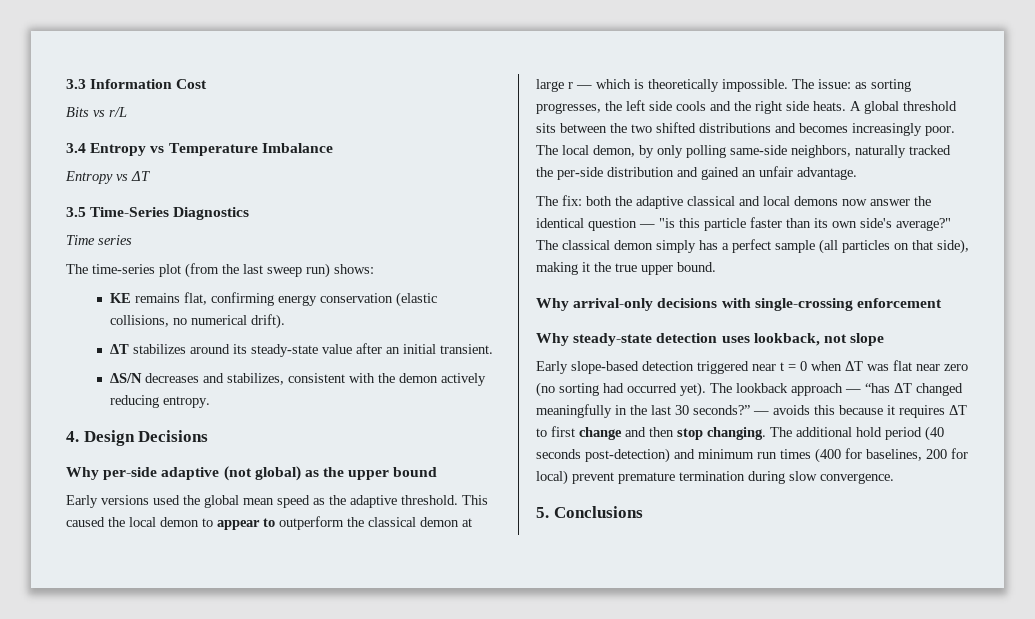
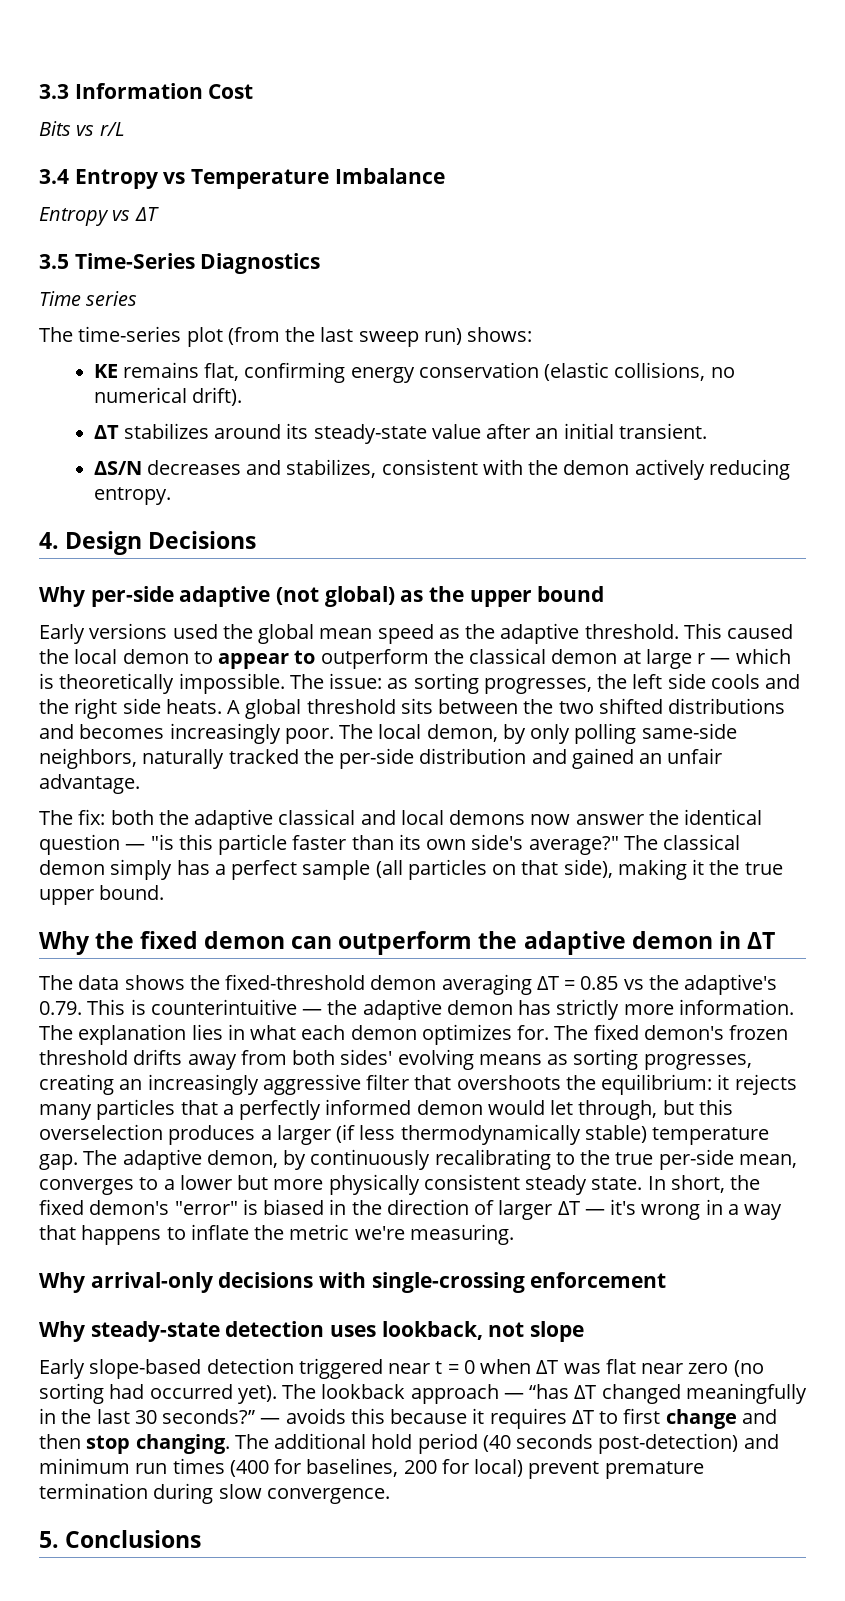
(716, 267) none -> [39,931,775,955] [39,974,778,995] [39,999,794,1020] [39,1024,789,1045] [39,1049,752,1070] [39,1074,797,1095] [39,1099,733,1120] [39,1124,770,1145] [39,1149,797,1170] [39,1174,761,1195] [39,1199,783,1220] [39,1224,514,1245] // Why the fixed demon can outperform the adaptive demon in ΔT // The data shows the fixed-threshold demon averaging ΔT = 0.85 vs the adaptive's 0.79. This is counterintuitive — the adaptive demon has strictly more information. The explanation lies in what each demon optimizes for. The fixed demon's frozen threshold drifts away from both sides' evolving means as sorting progresses, creating an increasingly aggressive filter that overshoots the equilibrium: it rejects many particles that a perfectly informed demon would let through, but this overselection produces a larger (if less thermodynamically stable) temperature gap. The adaptive demon, by continuously recalibrating to the true per-side mean, converges to a lower but more physically consistent steady state. In short, the fixed demon's "error" is biased in the direction of larger ΔT — it's wrong in a way that happens to inflate the metric we're measuring.

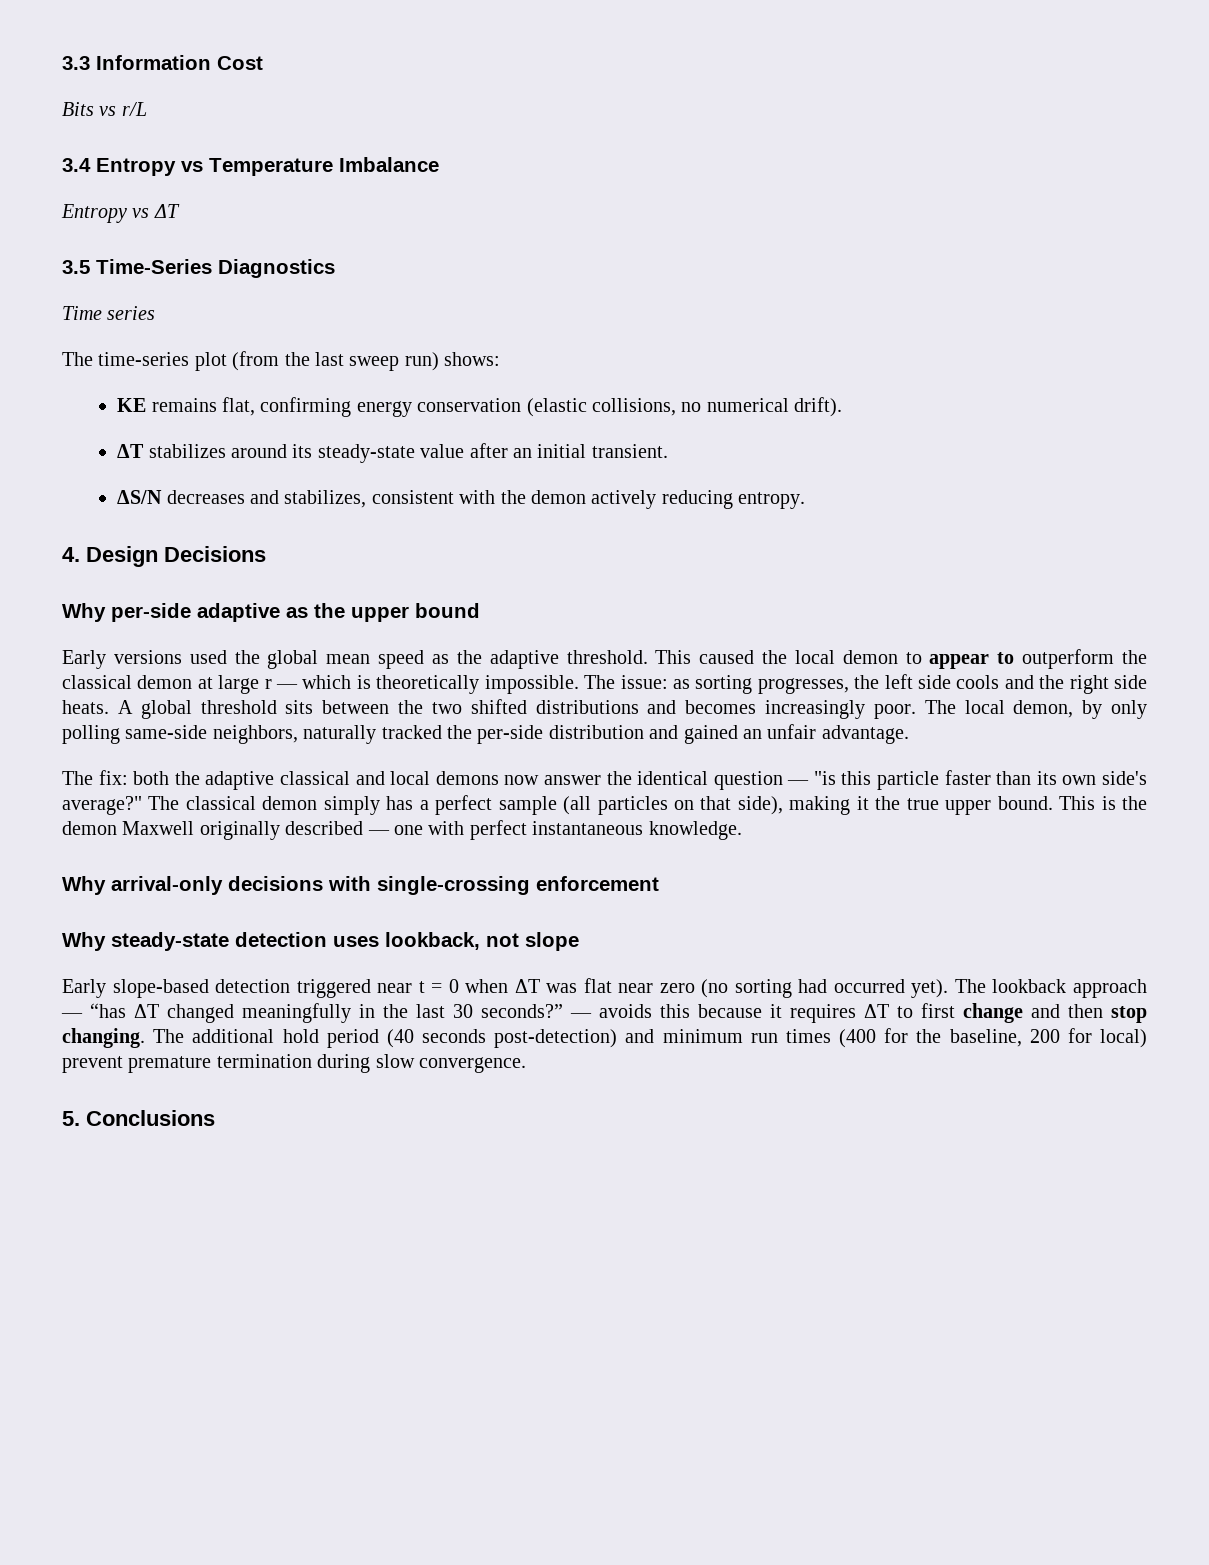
[276,586,395,607] (not global) -> (280, 612) none
[39,931,775,955] [39,974,778,995] [39,999,794,1020] [39,1024,789,1045] [39,1049,752,1070] [39,1074,797,1095] [39,1099,733,1120] [39,1124,770,1145] [39,1149,797,1170] [39,1174,761,1195] [39,1199,783,1220] [39,1224,514,1245] // Why the fixed demon can outperform the adaptive demon in ΔT // The data shows the fixed-threshold demon averaging ΔT = 0.85 vs the adaptive's 0.79. This is counterintuitive — the adaptive demon has strictly more information. The explanation lies in what each demon optimizes for. The fixed demon's frozen threshold drifts away from both sides' evolving means as sorting progresses, creating an increasingly aggressive filter that overshoots the equilibrium: it rejects many particles that a perfectly informed demon would let through, but this overselection produces a larger (if less thermodynamically stable) temperature gap. The adaptive demon, by continuously recalibrating to the true per-side mean, converges to a lower but more physically consistent steady state. In short, the fixed demon's "error" is biased in the direction of larger ΔT — it's wrong in a way that happens to inflate the metric we're measuring. -> [1059,796,1148,810] [62,820,742,840] This is the demon Maxwell originally described — one with perfect instantaneous knowledge.
[306,1458,399,1477] baselines, -> [916,1029,1022,1047] the baseline,

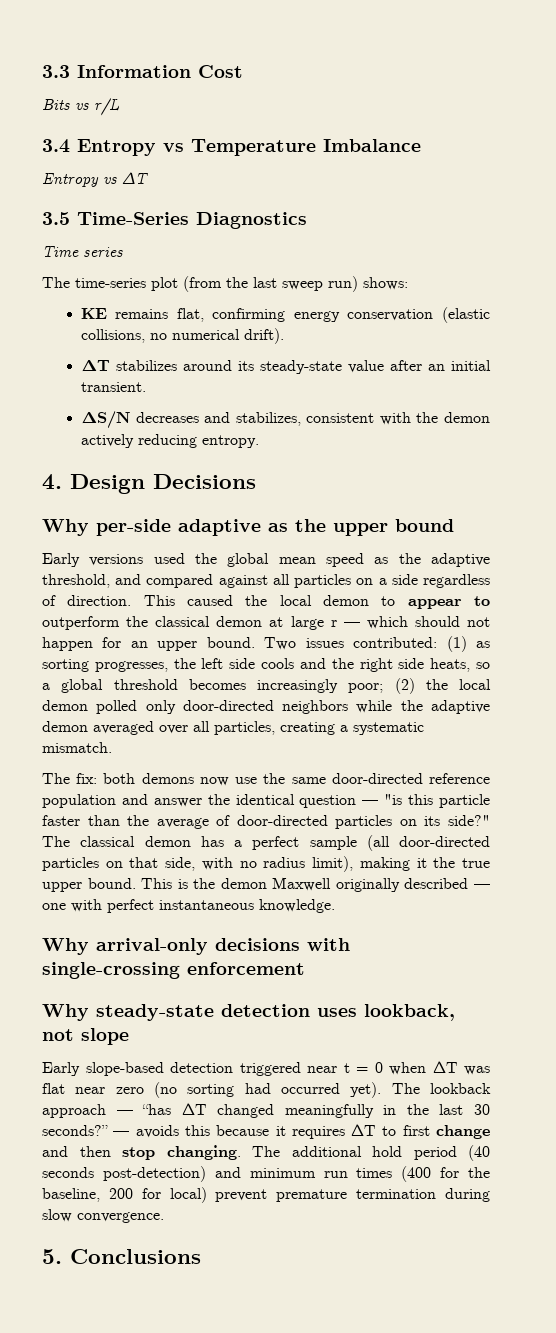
[566,650,648,664] threshold. -> [42,574,491,588] [42,595,132,606] threshold, and compared against all particles on a side regardless of direction.
[356,675,668,694] is theoretically impossible. The issue: -> [414,616,491,627] [42,636,467,652] should not happen for an upper bound. Two issues contributed: (1)
[62,699,1148,719] [62,724,909,744] [62,770,540,790] heats. A global threshold sits between the two shifted distributions and becomes increasingly poor. The local demon, by only polling same-side neighbors, naturally tracked the per-side distribution and gained an unfair advantage. // The fix: both the adaptive classical and local demons now -> [430,658,490,672] [42,678,491,694] [42,700,490,714] [42,721,424,735] [42,742,112,753] [42,773,491,786] [42,794,148,808] heats, so a global threshold becomes increasingly poor; (2) the local demon polled only door-directed neighbors while the adaptive demon averaged over all particles, creating a systematic mismatch. // The fix: both demons now use the same door-directed reference population and
[1036,771,1148,785] [62,796,142,815] its own side's average?" -> [127,815,490,829] the average of door-directed particles on its side?"
[323,796,380,815] simply -> (191, 841) none
(592, 805) none -> [399,836,490,847] door-directed
[737,796,783,815] side), -> [165,856,354,872] side, with no radius limit),

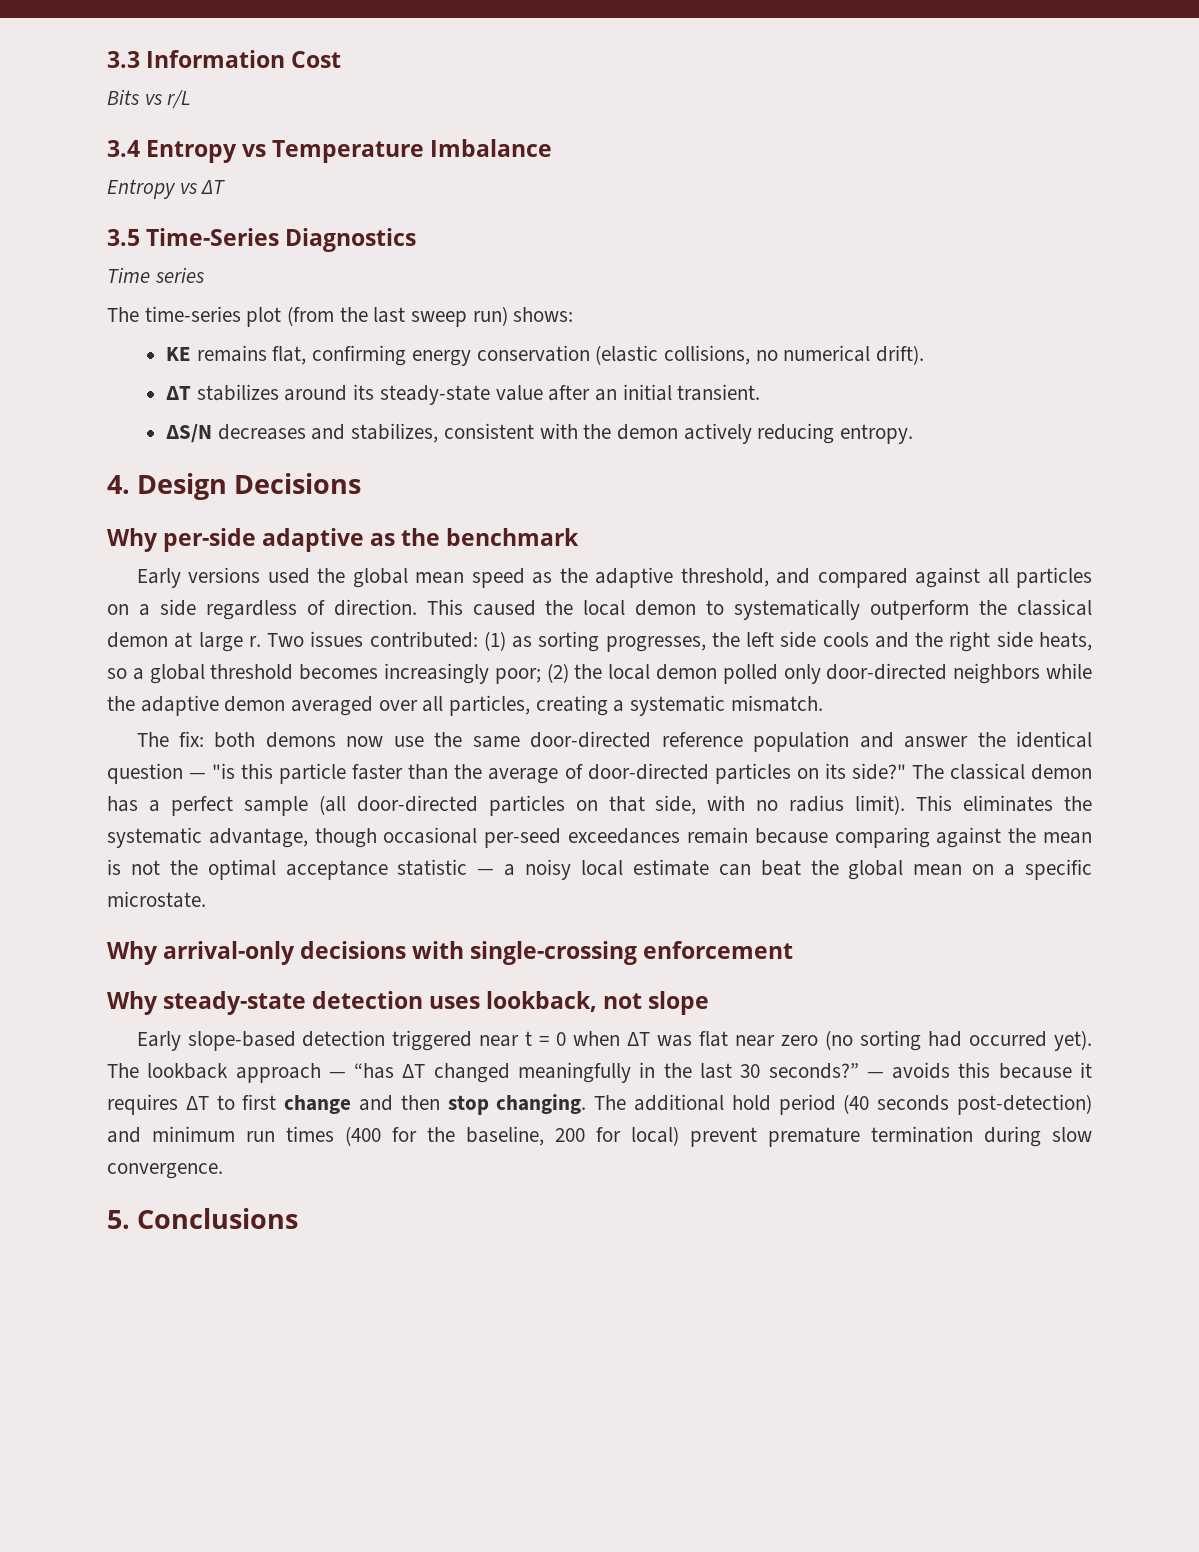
[333,519,454,536] upper bound -> [446,528,580,546] benchmark
[407,596,490,609] appear to -> [734,599,861,620] systematically
[330,616,491,629] [42,637,255,651] r — which should not happen for an upper bound. -> [248,636,261,647] r.
[312,856,491,872] [42,877,490,892] [42,899,335,913] limit), making it the true upper bound. This is the demon Maxwell originally described — one with perfect instantaneous knowledge. -> [855,795,1092,815] [107,827,1093,848] [107,859,1093,880] [107,891,206,908] limit). This eliminates the systematic advantage, though occasional per-seed exceedances remain because comparing against the mean is not the optimal acceptance statistic — a noisy local estimate can beat the global mean on a specific microstate.

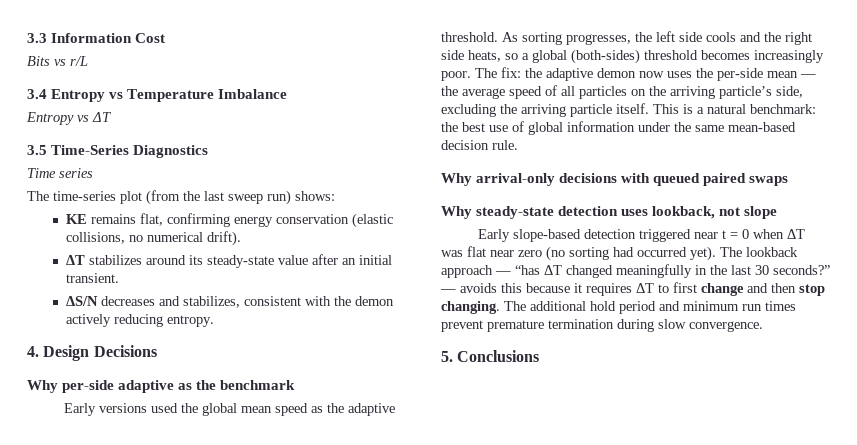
[680,567,1092,588] [107,599,1093,620] [107,631,533,652] threshold, and compared against all particles on a side regardless of direction. This caused the local demon to systematically outperform the classical demon at large r. Two issues contributed: (1) as -> [441,32,518,42] threshold. As
(205, 674) none -> [571,49,640,64] (both-sides)
[494,663,1092,684] [107,695,823,716] [136,731,1092,752] [107,763,1092,784] [107,795,1092,816] [107,827,1093,848] [107,859,1093,880] [107,891,206,908] poor; (2) the local demon polled only door-directed neighbors while the adaptive demon averaged over all particles, creating a systematic mismatch. // The fix: both demons now use the same door-directed reference population and answer the identical question — "is this particle faster than the average of door-directed particles on its side?" The classical demon has a perfect sample (all door-directed particles on that side, with no radius limit). This eliminates the systematic advantage, though occasional per-seed exceedances remain because comparing against the mean is not the optimal acceptance statistic — a noisy local estimate can beat the global mean on a specific microstate. -> [441,67,816,81] [441,85,803,99] [441,103,816,117] [441,121,796,135] [441,140,518,150] poor. The fix: the adaptive demon now uses the per-side mean — the average speed of all particles on the arriving particle’s side, excluding the arriving particle itself. This is a natural benchmark: the best use of global information under the same mean-based decision rule.
[470,941,794,965] single-crossing enforcement -> [653,173,789,186] queued paired swaps
[843,1094,1092,1115] (40 seconds post-detection) -> (656, 307) none
[345,1126,679,1146] (400 for the baseline, 200 for local) -> (796, 306) none

